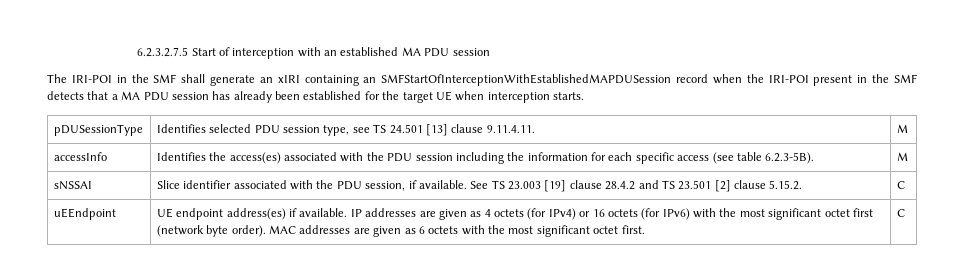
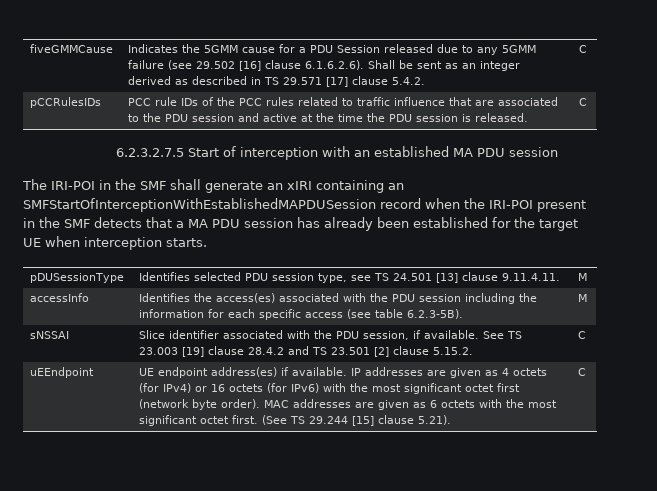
(137, 52) none -> [30,44,114,53] [128,44,537,55] [128,60,521,71] [128,76,426,87] [579,45,588,53] [30,97,102,108] [128,97,559,106] [128,113,529,122] [579,98,588,106] fiveGMMCause | Indicates the 5GMM cause for a PDU Session released due to any 5GMM failure (see 29.502 [16] clause 6.1.6.2.6). Shall be sent as an integer derived as described in TS 29.571 [17] clause 5.4.2. | C // pCCRulesIDs | PCC rule IDs of the PCC rules related to traffic influence that are associated to the PDU session and active at the time the PDU session is released. | C //
(645, 229) none -> [262,415,452,426] (See TS 29.244 [15] clause 5.21).

